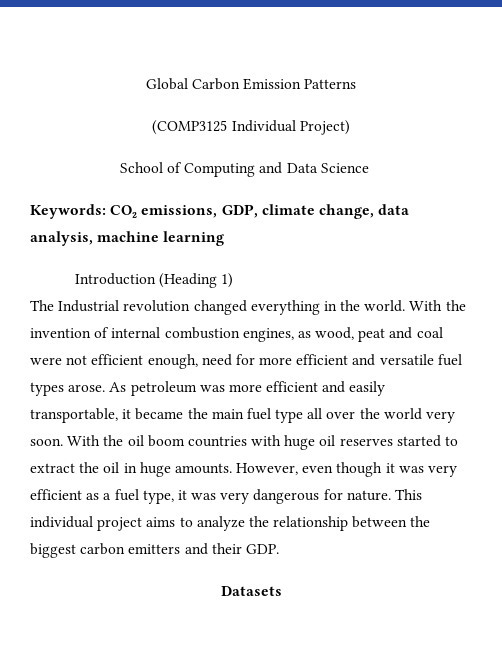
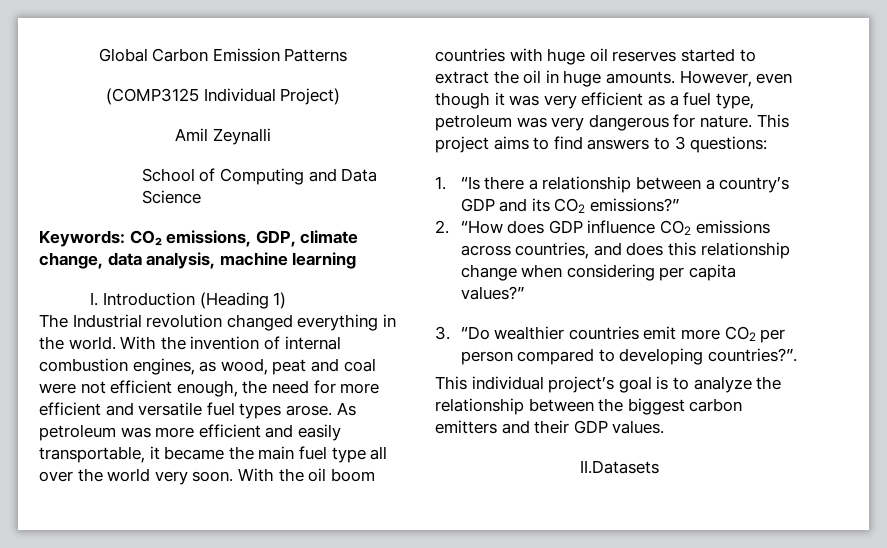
(350, 127) none -> [175,128,271,145] // Amil Zeynalli
(225, 238) none -> [90,292,99,306] I.
(198, 361) none -> [242,380,268,394] the
[177,490,187,500] it -> [435,114,512,131] petroleum
[30,516,93,528] individual -> (789, 121) none
(193, 522) none -> [553,136,768,153] [435,176,790,193] [460,198,680,213] [435,220,770,235] [460,242,790,259] [460,264,737,281] [460,286,524,300] [435,326,786,343] [460,348,798,365] [435,376,689,393] find answers to 3 questions: // 1. “Is there a relationship between a country’s GDP and its CO2 emissions?” // 2. “How does GDP influence CO2 emissions across countries, and does this relationship change when considering per capita values?” // 3. “Do wealthier countries emit more CO2 per person compared to developing countries?”. // This individual project’s goal is to
[245,544,279,554] [220,586,282,596] GDP. // Datasets -> [573,420,665,434] [579,460,659,474] GDP values. // II.Datasets

